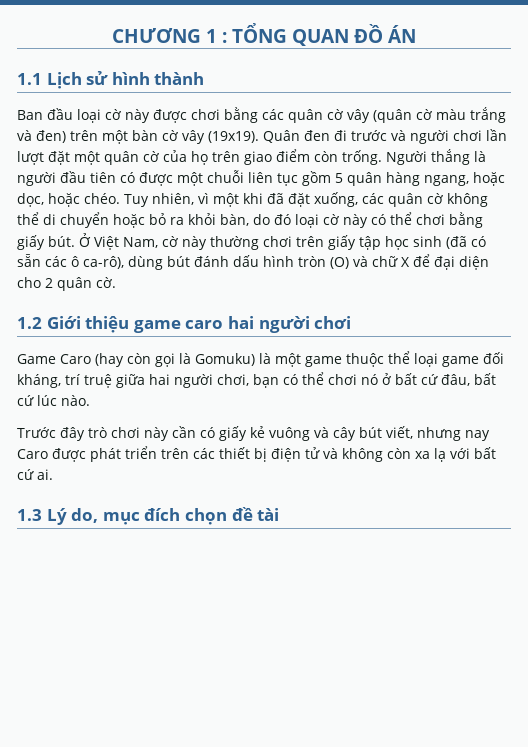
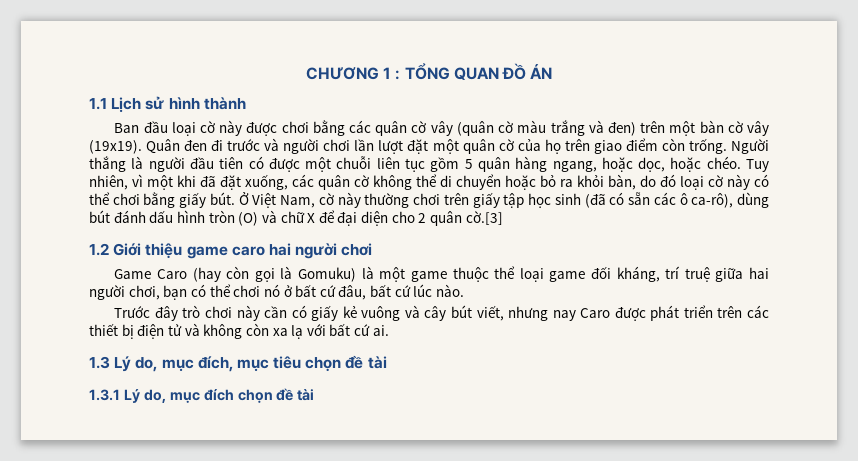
[96,277,116,288] cờ. -> [465,211,503,225] cờ.[3]
(140, 518) none -> [197,355,387,372] [89,389,200,403] đích, mục tiêu chọn đề tài // 1.3.1 Lý do, mục

